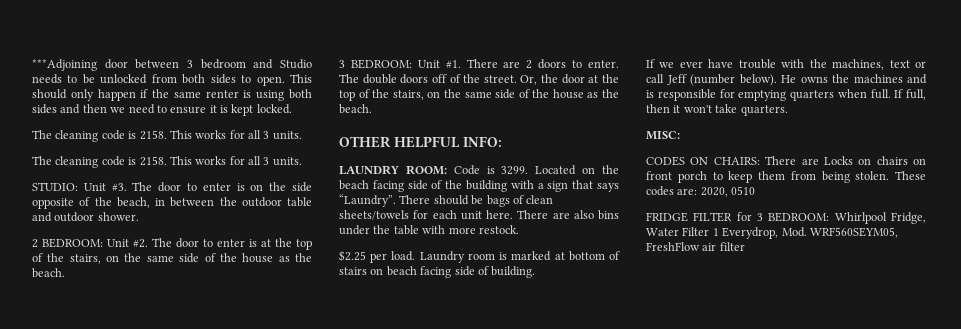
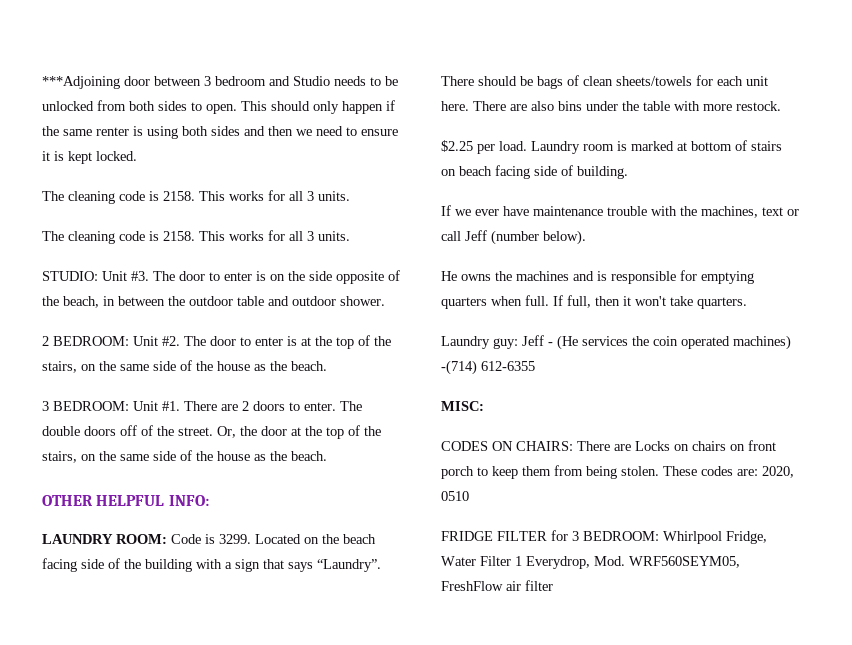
(734, 63) none -> [533,206,603,216] maintenance
(777, 80) none -> (586, 237) //
(788, 110) none -> [441,335,791,350] [441,360,535,375] // Laundry guy: Jeff - (He services the coin operated machines) -(714) 612-6355

